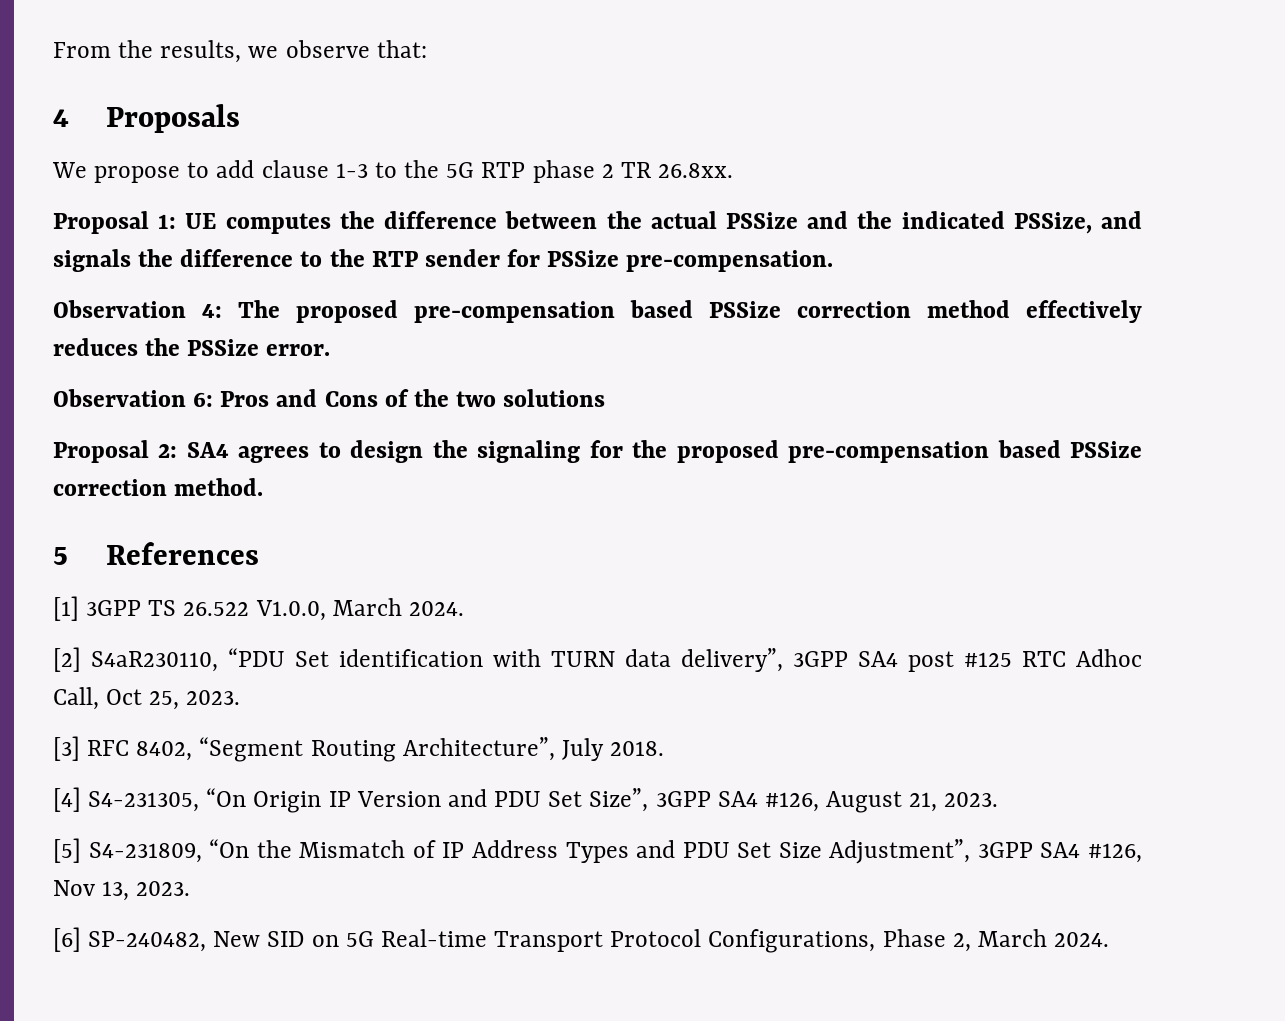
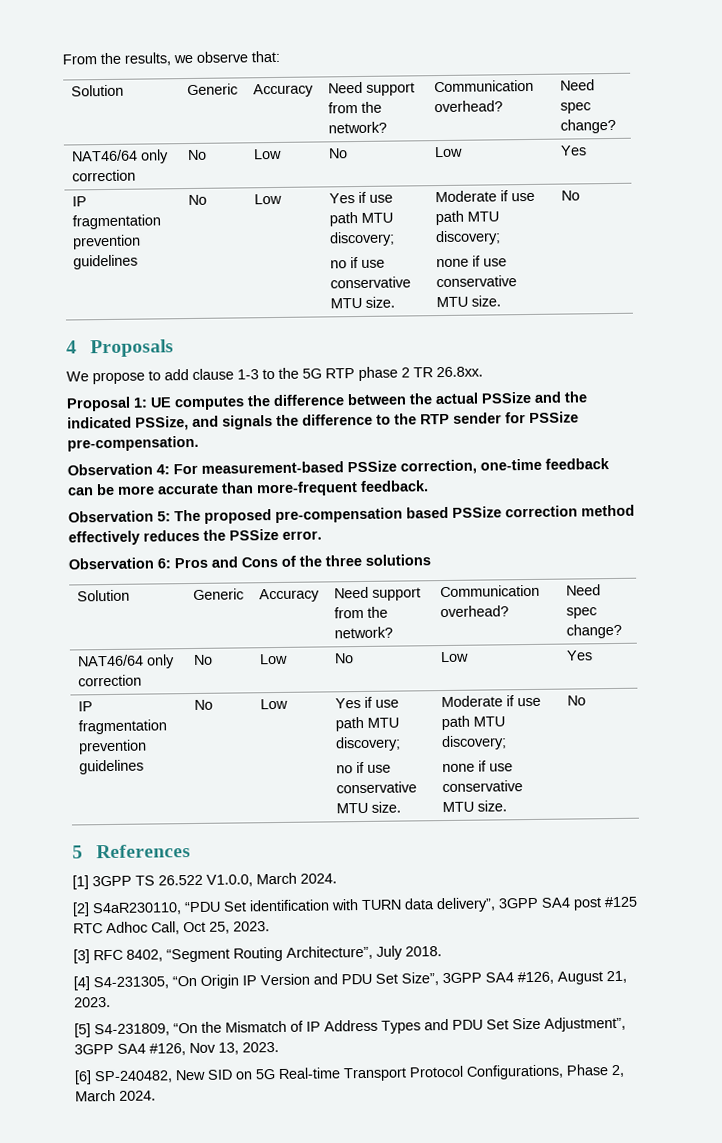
(427, 49) none -> [70,84,124,97] [186,83,238,96] [252,83,314,98] [327,81,415,96] [327,101,382,114] [327,121,387,134] [433,79,534,93] [433,100,503,113] [559,79,595,91] [559,102,591,114] [559,118,616,134] [70,149,169,164] [71,169,136,182] [186,149,207,161] [252,148,282,160] [327,148,348,159] [433,146,463,158] [559,145,587,156] [71,196,87,207] [71,214,161,230] [71,234,141,250] [72,254,138,270] [187,194,207,206] [253,193,282,205] [328,191,393,204] [328,212,393,227] [328,231,395,247] [329,257,385,269] [329,276,411,289] [329,296,395,309] [434,190,535,203] [434,210,499,226] [434,230,501,246] [435,255,507,268] [435,275,517,288] [435,295,501,308] [560,190,580,201] // Solution | Generic | Accuracy | Need support from the network? | Communication overhead? | Need spec change? // NAT46/64 only correction | No | Low | No | Low | Yes // IP fragmentation prevention guidelines | No | Low | Yes if use path MTU discovery; // no if use conservative MTU size. | Moderate if use path MTU discovery; // none if use conservative MTU size. | No
(222, 311) none -> [173,458,610,475] [67,480,429,497] [68,510,171,523] For measurement-based PSSize correction, one-time feedback can be more accurate than more-frequent feedback. // Observation 5:
[456,391,497,407] two -> [325,554,362,567] three
[53,440,1142,463] [53,478,264,496] // Proposal 2: SA4 agrees to design the signaling for the proposed pre-compensation based PSSize correction method. -> [76,589,130,602] [192,588,244,601] [258,588,320,603] [333,586,421,601] [333,606,388,619] [333,626,393,639] [439,584,540,598] [439,605,509,618] [565,584,601,596] [565,607,597,619] [565,623,622,639] [76,654,175,669] [77,674,142,687] [192,654,213,665] [258,653,288,665] [333,653,354,664] [439,651,469,663] [565,650,593,661] [77,701,93,712] [77,719,167,735] [77,739,147,755] [78,759,144,775] [193,699,213,710] [259,698,288,710] [334,696,399,709] [334,716,399,732] [334,736,401,752] [335,761,391,774] [335,781,417,794] [335,801,401,814] [440,695,541,708] [440,715,505,731] [440,735,507,751] [441,760,513,773] [441,780,523,793] [441,800,507,813] [566,695,586,706] // Solution | Generic | Accuracy | Need support from the network? | Communication overhead? | Need spec change? // NAT46/64 only correction | No | Low | No | Low | Yes // IP fragmentation prevention guidelines | No | Low | Yes if use path MTU discovery; // no if use conservative MTU size. | Moderate if use path MTU discovery; // none if use conservative MTU size. | No

